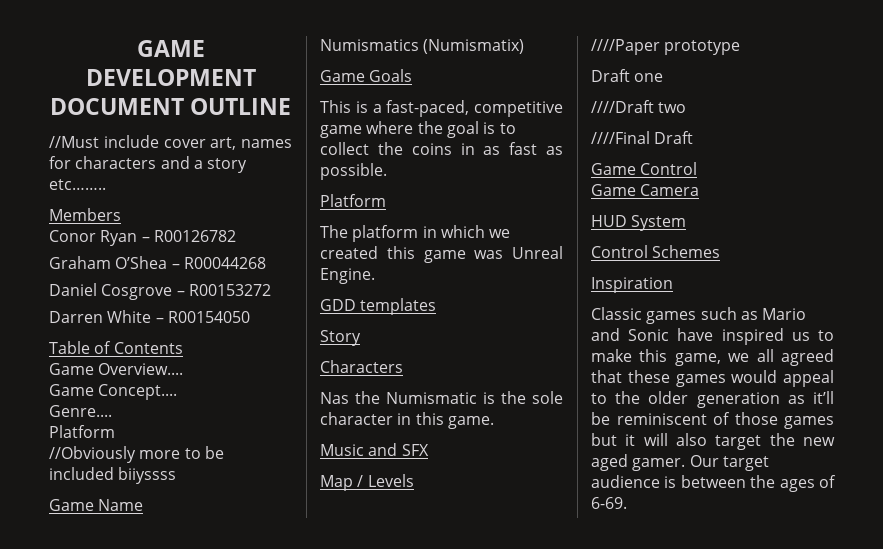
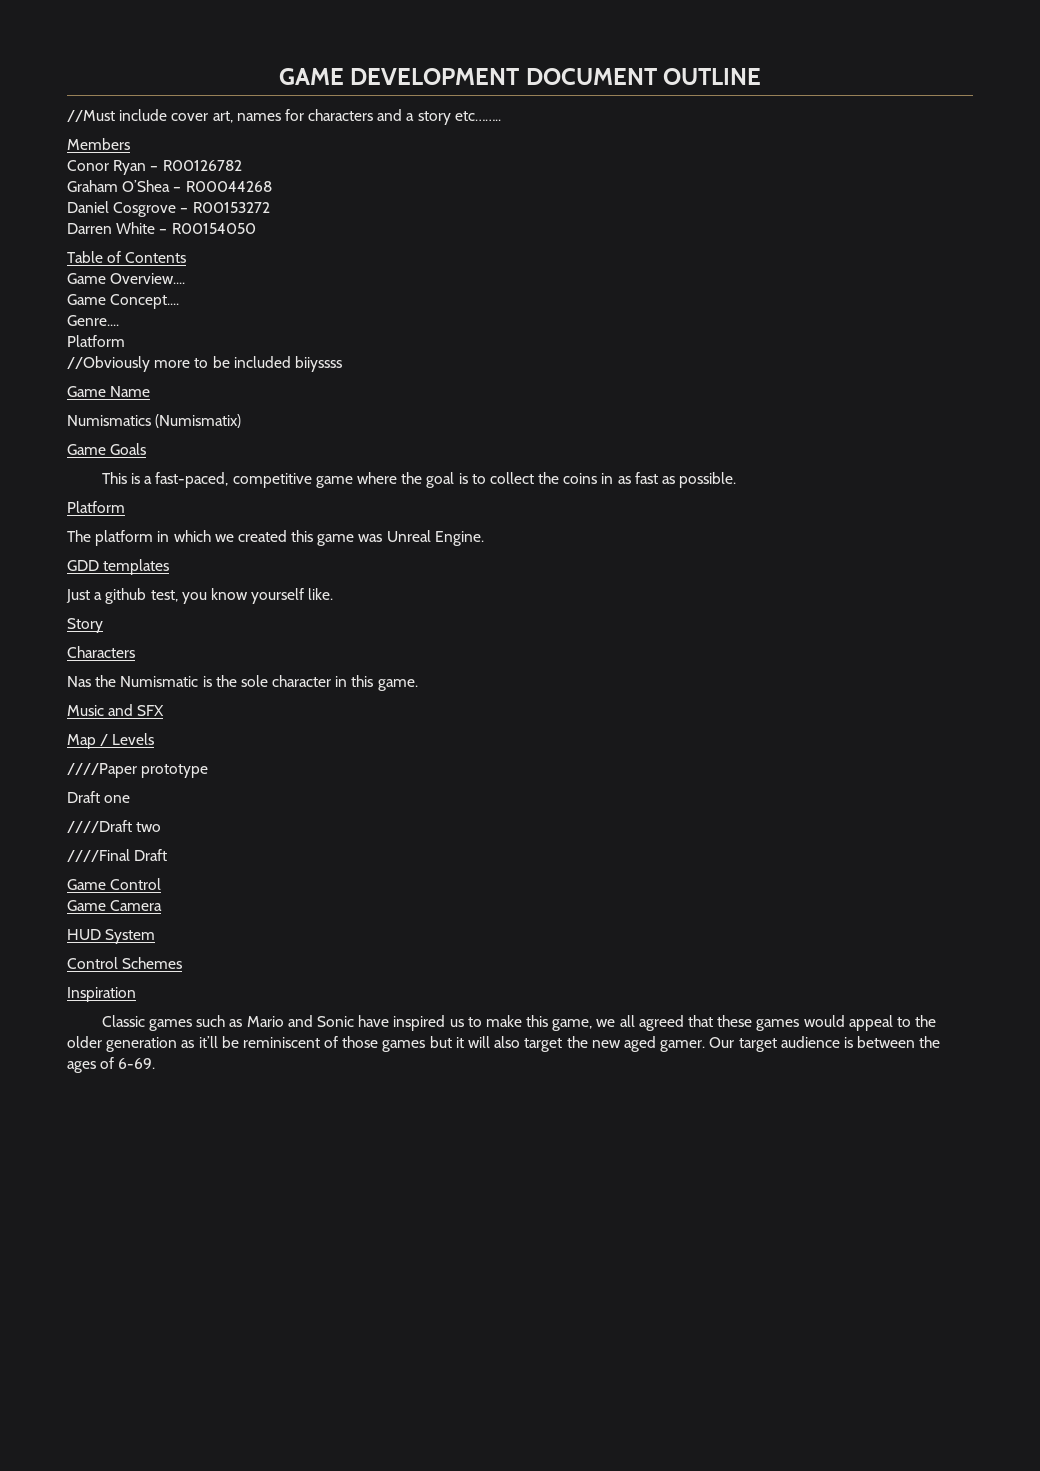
(437, 306) none -> [66,588,334,604] // Just a github test, you know yourself like.

